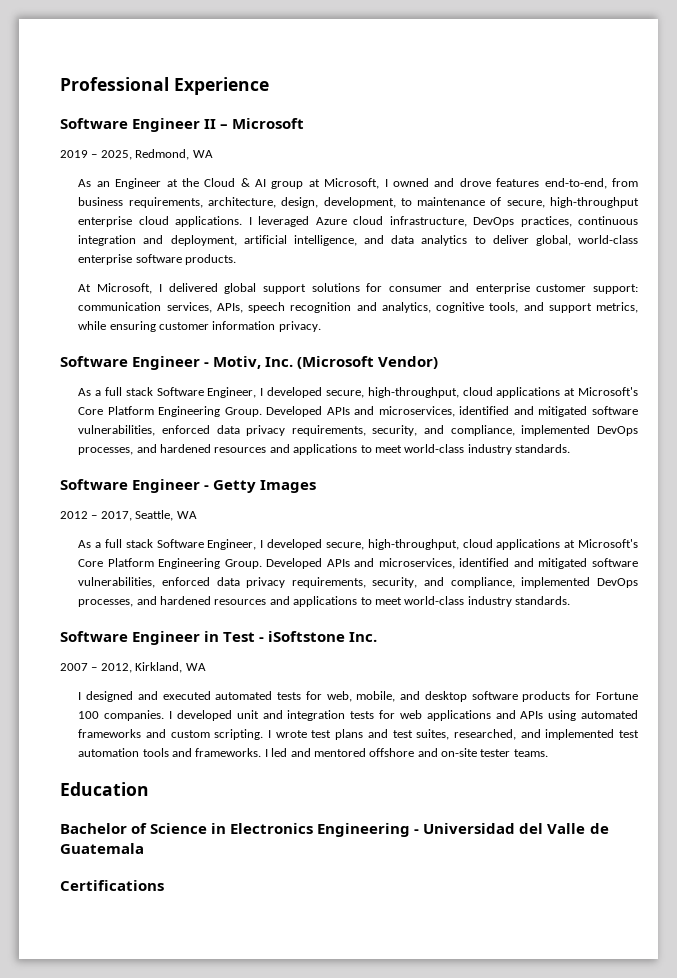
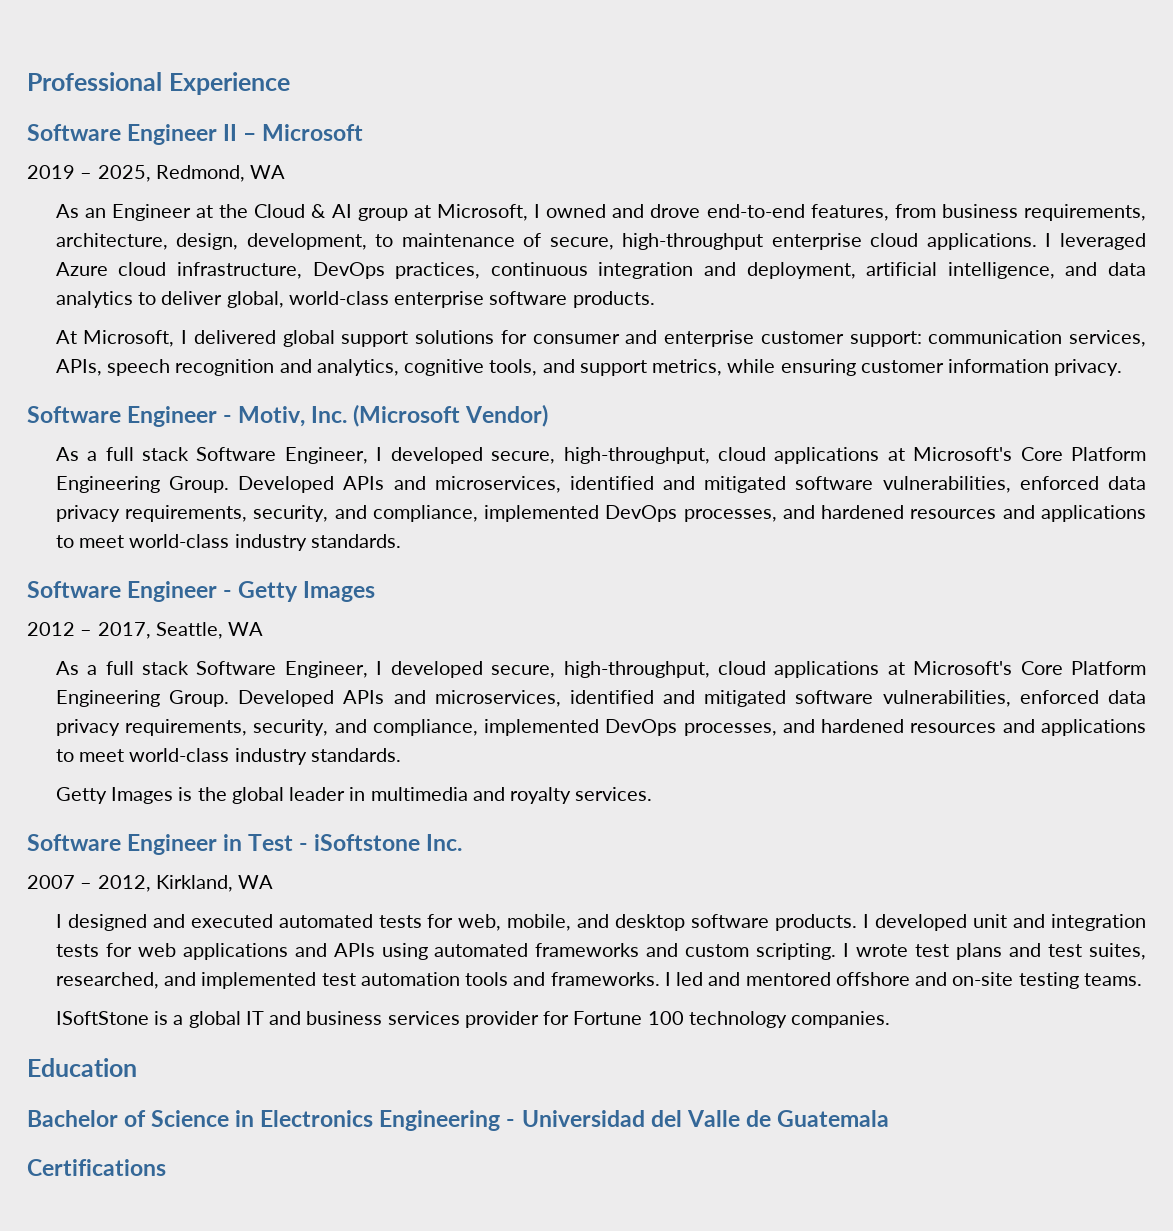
[496,178,607,189] features end-to-end, -> [706,204,889,221] end-to-end features,
(571, 600) none -> [55,787,653,804] // Getty Images is the global leader in multimedia and royalty services.
[522,691,638,702] [78,710,165,721] products for Fortune 100 companies. -> [775,914,858,931] products.
[480,749,511,757] tester -> [1018,972,1079,989] testing
(548, 753) none -> [55,1011,891,1028] // ISoftStone is a global IT and business services provider for Fortune 100 technology companies.

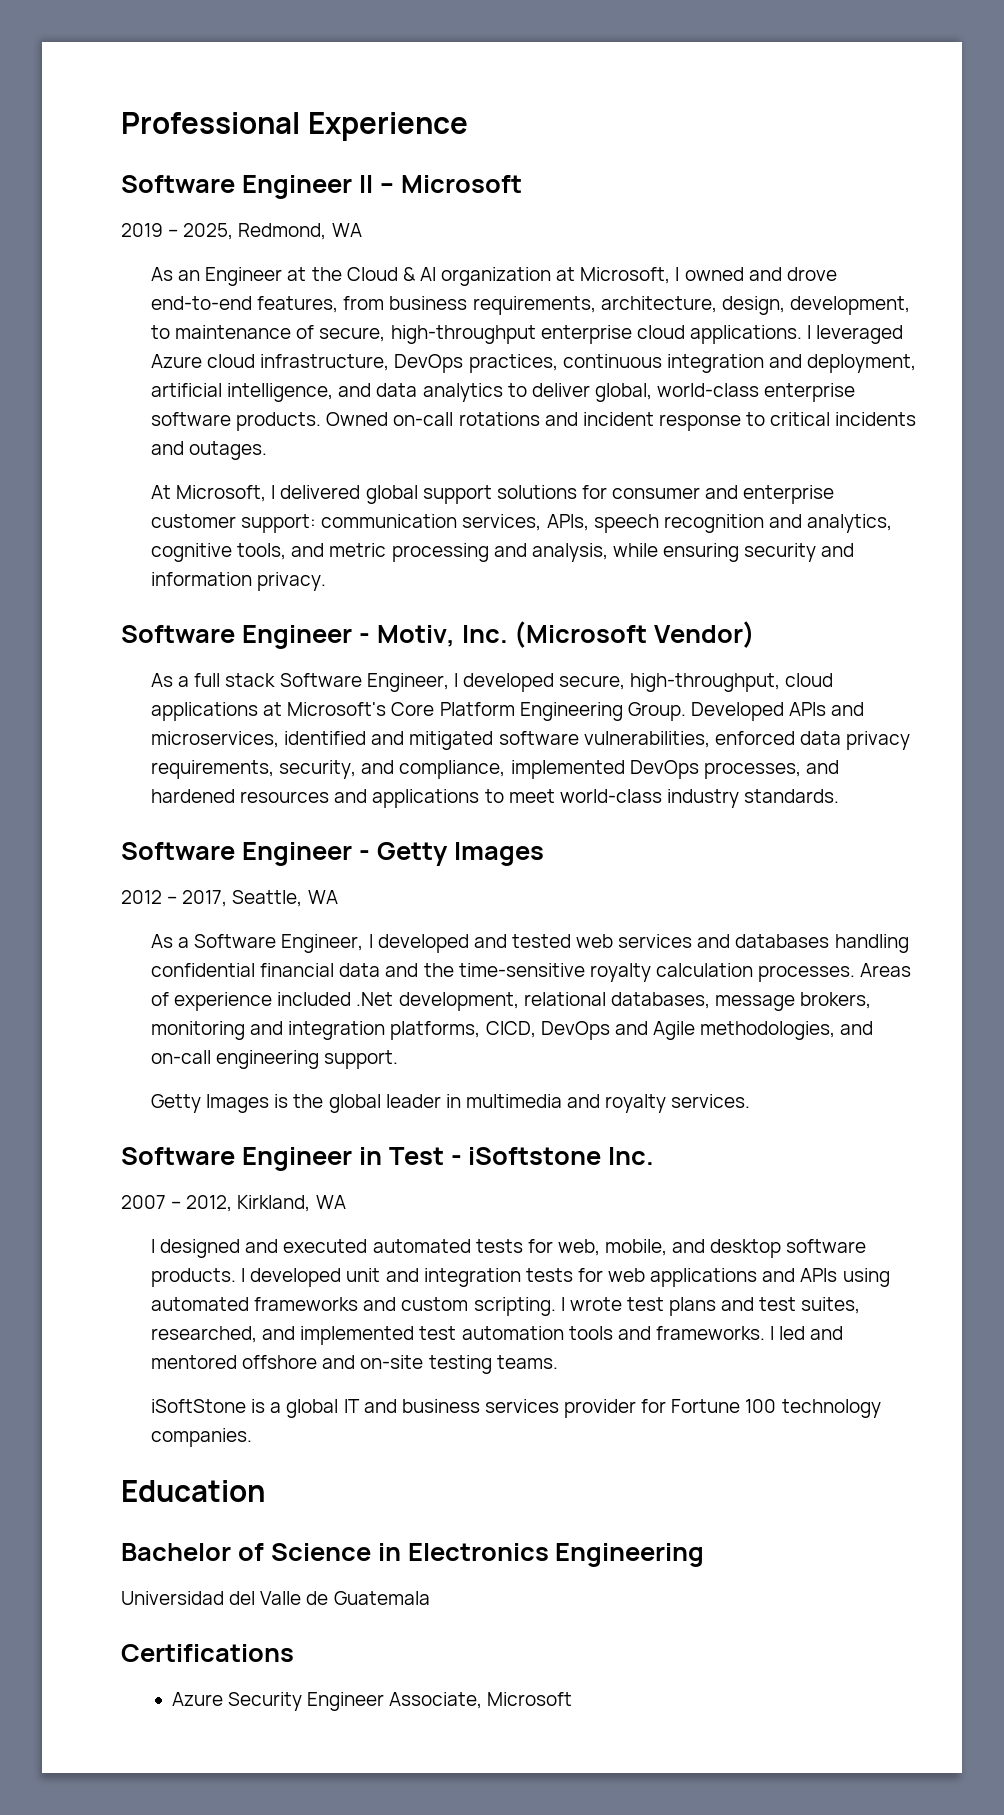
[357,208,408,221] group -> [441,267,552,286] organization
(655, 299) none -> [326,412,917,431] [150,441,268,460] Owned on-call rotations and incident response to critical incidents and outages.
[579,359,944,376] support metrics, while ensuring customer -> [329,543,855,562] metric processing and analysis, while ensuring security and
[105,661,1146,678] [55,690,1146,707] [55,719,1146,736] [55,748,401,765] full stack Software Engineer, I developed secure, high-throughput, cloud applications at Microsoft's Core Platform Engineering Group. Developed APIs and microservices, identified and mitigated software vulnerabilities, enforced data privacy requirements, security, and compliance, implemented DevOps processes, and hardened resources and applications to meet world-class industry standards. -> [194,934,909,953] [150,963,912,982] [150,992,872,1011] [150,1021,874,1040] [150,1050,399,1069] Software Engineer, I developed and tested web services and databases handling confidential financial data and the time-sensitive royalty calculation processes. Areas of experience included .Net development, relational databases, message brokers, monitoring and integration platforms, CICD, DevOps and Agile methodologies, and on-call engineering support.
[55,1011,149,1025] ISoftStone -> [150,1399,246,1413] iSoftStone
[506,1119,516,1127] - -> (705, 1555) //
(166, 1167) none -> [171,1692,573,1711] // Azure Security Engineer Associate, Microsoft

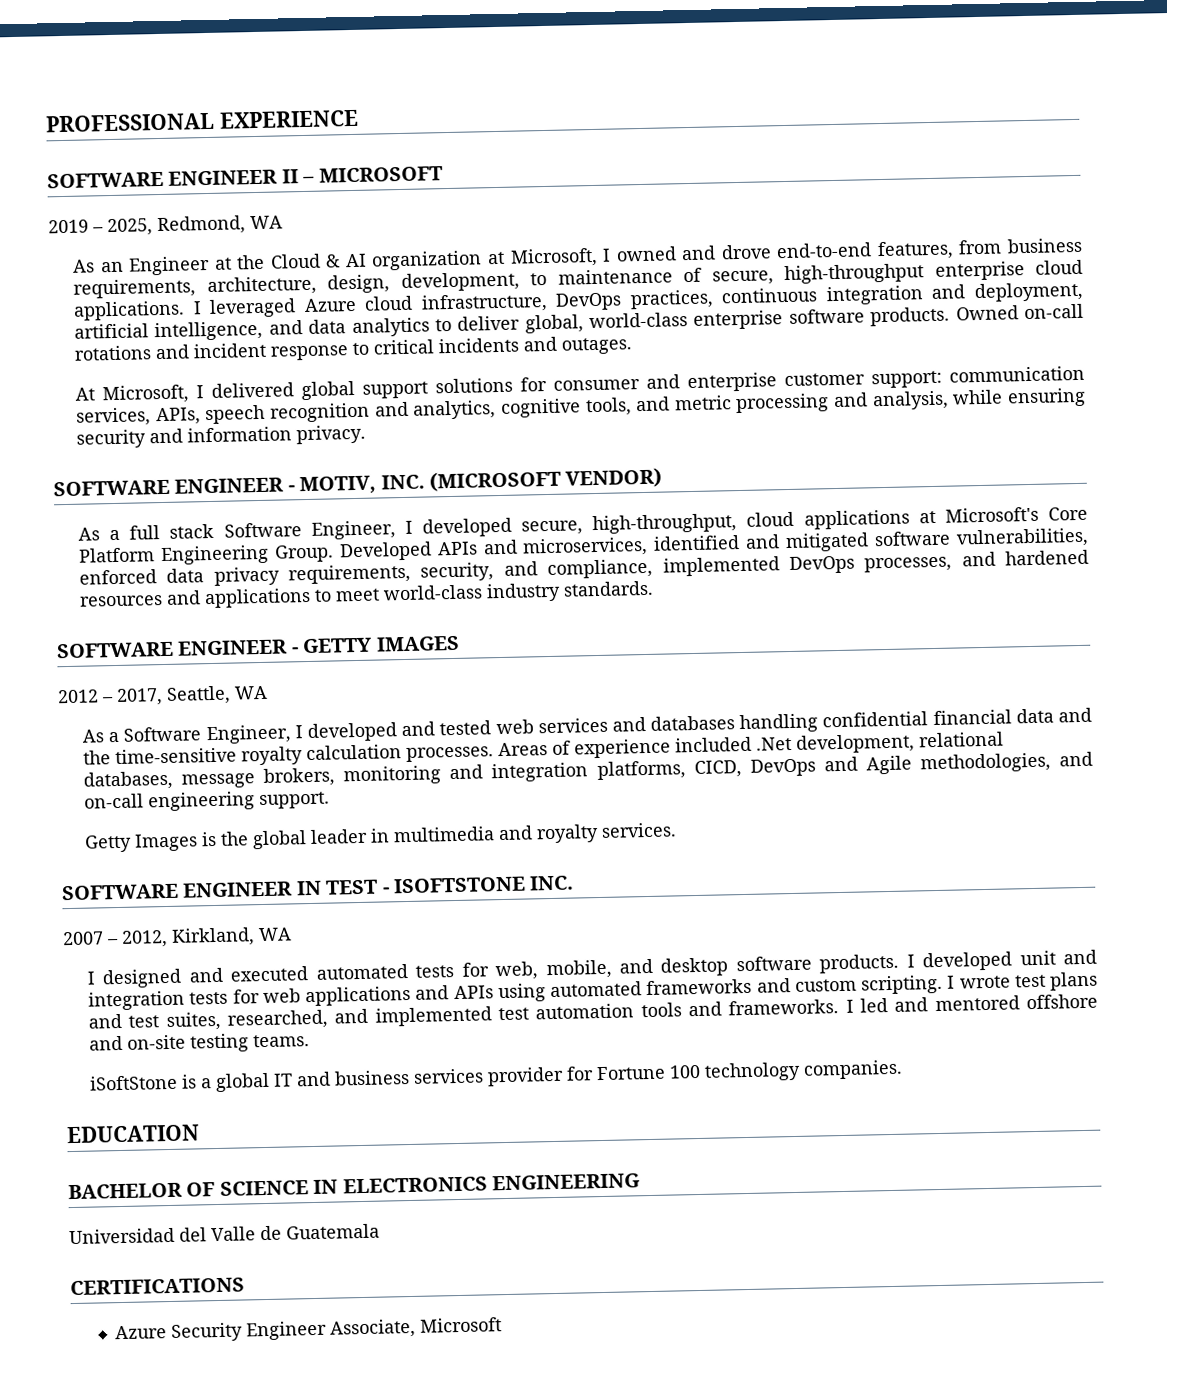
[121,112,468,141] [121,175,352,199] Professional Experience // Software Engineer -> [45,109,359,133] [47,169,279,189] PROFESSIONAL EXPERIENCE // SOFTWARE ENGINEER
[400,175,522,193] Microsoft -> [318,166,443,183] MICROSOFT
[121,621,756,649] Software Engineer - Motiv, Inc. (Microsoft Vendor) -> [53,467,663,497] SOFTWARE ENGINEER - MOTIV, INC. (MICROSOFT VENDOR)
[121,842,544,866] Software Engineer - Getty Images -> [56,635,460,659] SOFTWARE ENGINEER - GETTY IMAGES
[121,1147,655,1171] Software Engineer in Test - iSoftstone Inc. -> [61,875,575,901] SOFTWARE ENGINEER IN TEST - ISOFTSTONE INC.
[121,1480,265,1502] [121,1543,705,1567] Education // Bachelor of Science in Electronics Engineering -> [66,1124,200,1144] [68,1173,640,1200] EDUCATION // BACHELOR OF SCIENCE IN ELECTRONICS ENGINEERING
[121,1644,294,1662] Certifications -> [70,1277,245,1296] CERTIFICATIONS

